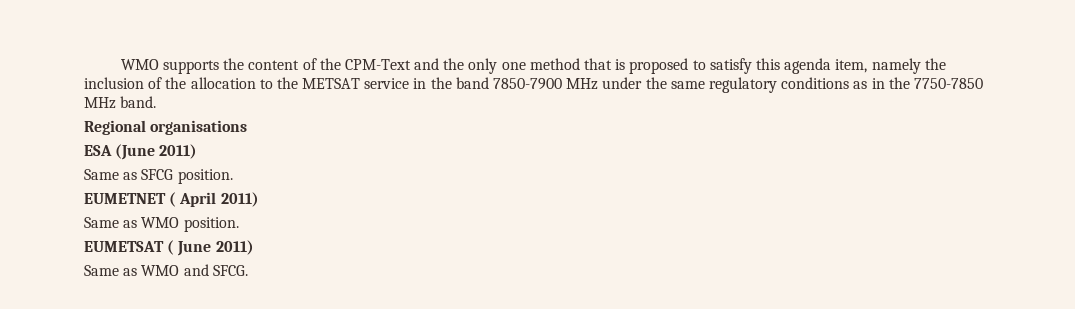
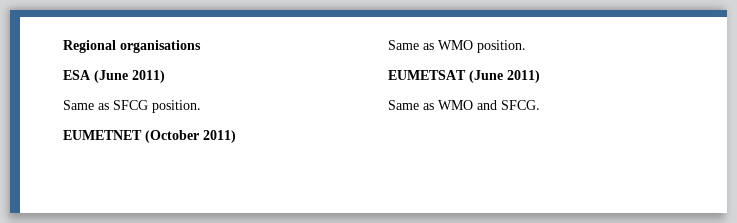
[120,58,946,74] [84,77,983,93] [84,96,157,109] WMO supports the content of the CPM-Text and the only one method that is proposed to satisfy this agenda item, namely the inclusion of the allocation to the METSAT service in the band 7850-7900 MHz under the same regulatory conditions as in the 7750-7850 MHz band. // -> (63, 46) none
[169,192,217,207] ( April -> [145,130,199,143] (October
[167,240,212,256] ( June -> [469,70,503,83] (June

